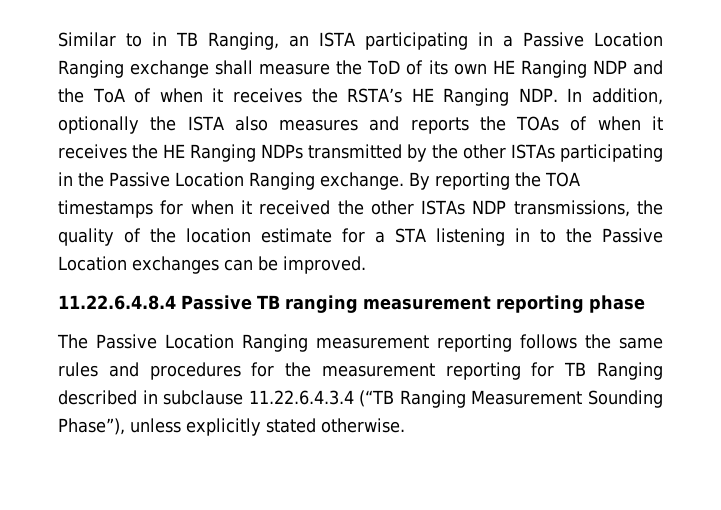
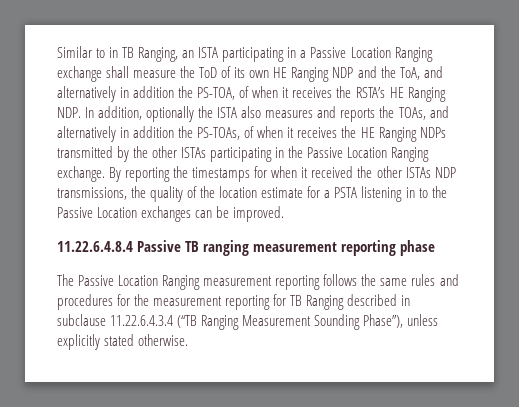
[92,88,125,103] ToA -> [399,66,443,80] [57,86,236,102] ToA, and alternatively in addition the PS-TOA,
[516,116,560,131] TOAs -> [398,106,449,120] [57,126,241,142] TOAs, and alternatively in addition the PS-TOAs,
[544,172,580,187] TOA -> (189, 172) none
[395,228,427,243] STA -> [334,187,358,198] PSTA

